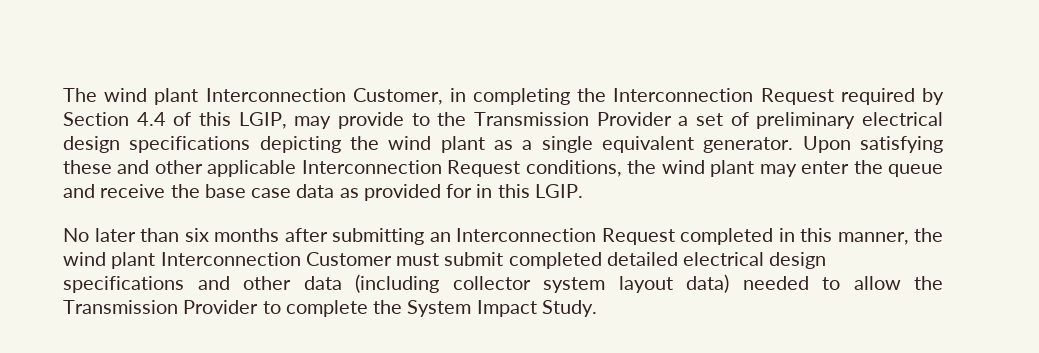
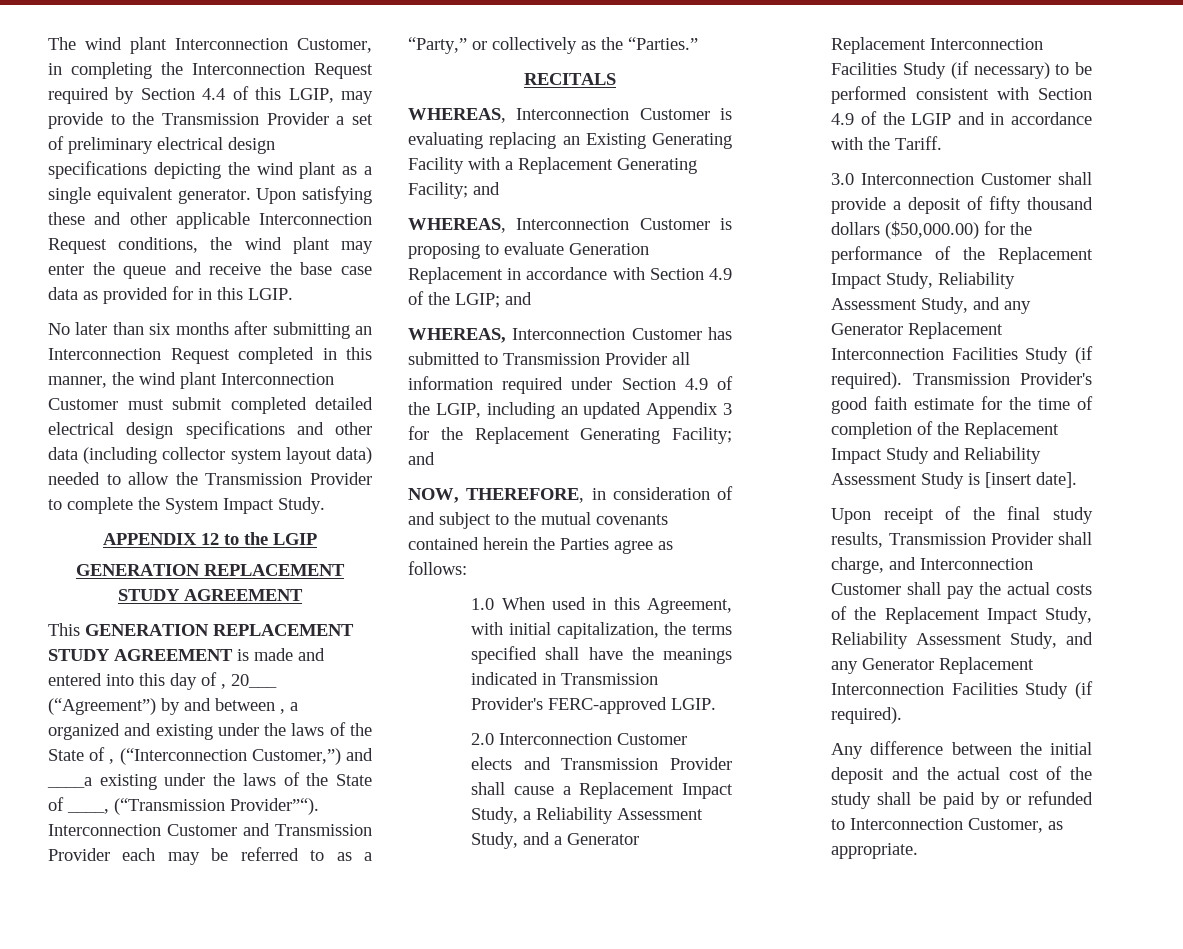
(597, 308) none -> [103,532,317,545] [76,564,345,576] [118,589,303,601] [48,623,354,636] [48,648,325,661] [48,672,277,690] [48,698,298,715] [48,722,372,740] [48,747,373,765] [47,772,373,790] [48,797,319,815] [48,823,372,836] [48,847,372,865] [408,37,698,54] [524,73,616,85] [408,108,732,123] [408,132,732,149] [408,157,697,174] [408,182,500,199] [408,218,732,233] [408,242,649,259] [408,267,732,284] [408,291,532,308] [408,327,732,343] [408,352,690,365] [408,376,733,394] [408,402,732,419] [408,426,732,444] [408,452,435,465] [408,486,733,503] [408,512,668,529] [408,537,673,554] [408,561,467,575] [471,597,732,614] [471,622,732,639] [471,646,732,664] [471,672,659,685] [471,697,717,714] [471,733,688,745] [471,757,732,770] [471,782,733,799] [471,807,704,824] [471,832,640,849] [831,37,1044,54] [831,61,1092,79] [831,86,1092,104] [831,111,1092,125] [831,136,943,150] [831,172,1092,185] [831,196,1093,214] [831,221,1033,239] [831,246,1093,264] [831,272,1016,289] [831,297,1032,314] [831,322,1004,339] [831,346,1093,364] [831,372,1092,389] [831,396,1093,414] [831,421,1060,439] [831,447,1042,464] [831,472,1078,489] [831,506,1093,524] [831,532,1092,548] [831,557,1034,574] [831,582,1092,599] [831,606,1092,624] [831,632,1093,649] [831,657,1035,674] [831,681,1093,699] [831,707,903,724] [831,741,1092,759] [831,766,1092,784] [831,791,1093,809] [831,818,1064,833] [831,843,919,859] // APPENDIX 12 to the LGIP // GENERATION REPLACEMENT STUDY AGREEMENT // This GENERATION REPLACEMENT STUDY AGREEMENT is made and entered into this day of , 20___ (“Agreement”) by and between , a organized and existing under the laws of the State of , (“Interconnection Customer,”) and ____a existing under the laws of the State of ____, (“Transmission Provider”“). Interconnection Customer and Transmission Provider each may be referred to as a “Party,” or collectively as the “Parties.” // RECITALS // WHEREAS, Interconnection Customer is evaluating replacing an Existing Generating Facility with a Replacement Generating Facility; and // WHEREAS, Interconnection Customer is proposing to evaluate Generation Replacement in accordance with Section 4.9 of the LGIP; and // WHEREAS, Interconnection Customer has submitted to Transmission Provider all information required under Section 4.9 of the LGIP, including an updated Appendix 3 for the Replacement Generating Facility; and // NOW, THEREFORE, in consideration of and subject to the mutual covenants contained herein the Parties agree as follows: // 1.0 When used in this Agreement, with initial capitalization, the terms specified shall have the meanings indicated in Transmission Provider's FERC-approved LGIP. // 2.0 Interconnection Customer elects and Transmission Provider shall cause a Replacement Impact Study, a Reliability Assessment Study, and a Generator Replacement Interconnection Facilities Study (if necessary) to be performed consistent with Section 4.9 of the LGIP and in accordance with the Tariff. // 3.0 Interconnection Customer shall provide a deposit of fifty thousand dollars ($50,000.00) for the performance of the Replacement Impact Study, Reliability Assessment Study, and any Generator Replacement Interconnection Facilities Study (if required). Transmission Provider's good faith estimate for the time of completion of the Replacement Impact Study and Reliability Assessment Study is [insert date]. // Upon receipt of the final study results, Transmission Provider shall charge, and Interconnection Customer shall pay the actual costs of the Replacement Impact Study, Reliability Assessment Study, and any Generator Replacement Interconnection Facilities Study (if required). // Any difference between the initial deposit and the actual cost of the study shall be paid by or refunded to Interconnection Customer, as appropriate.

